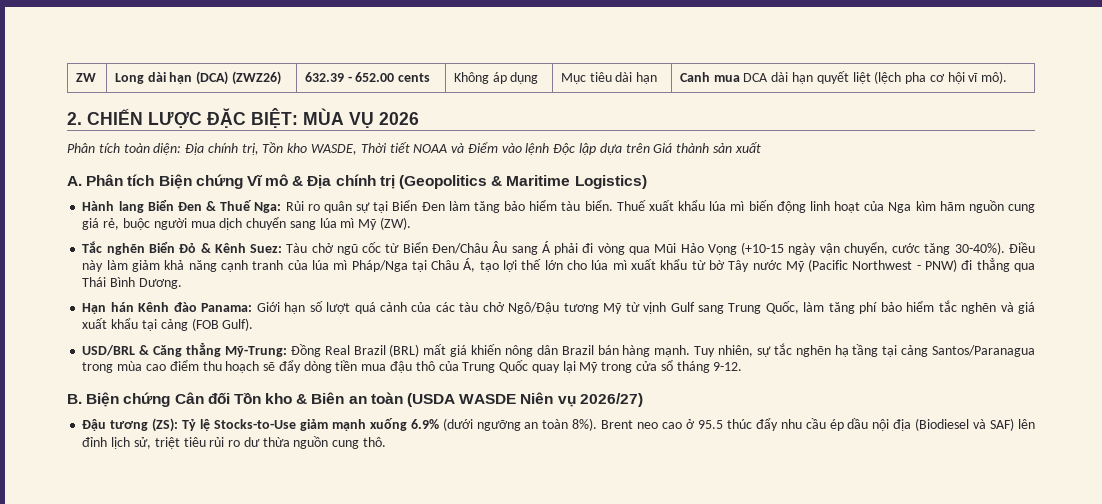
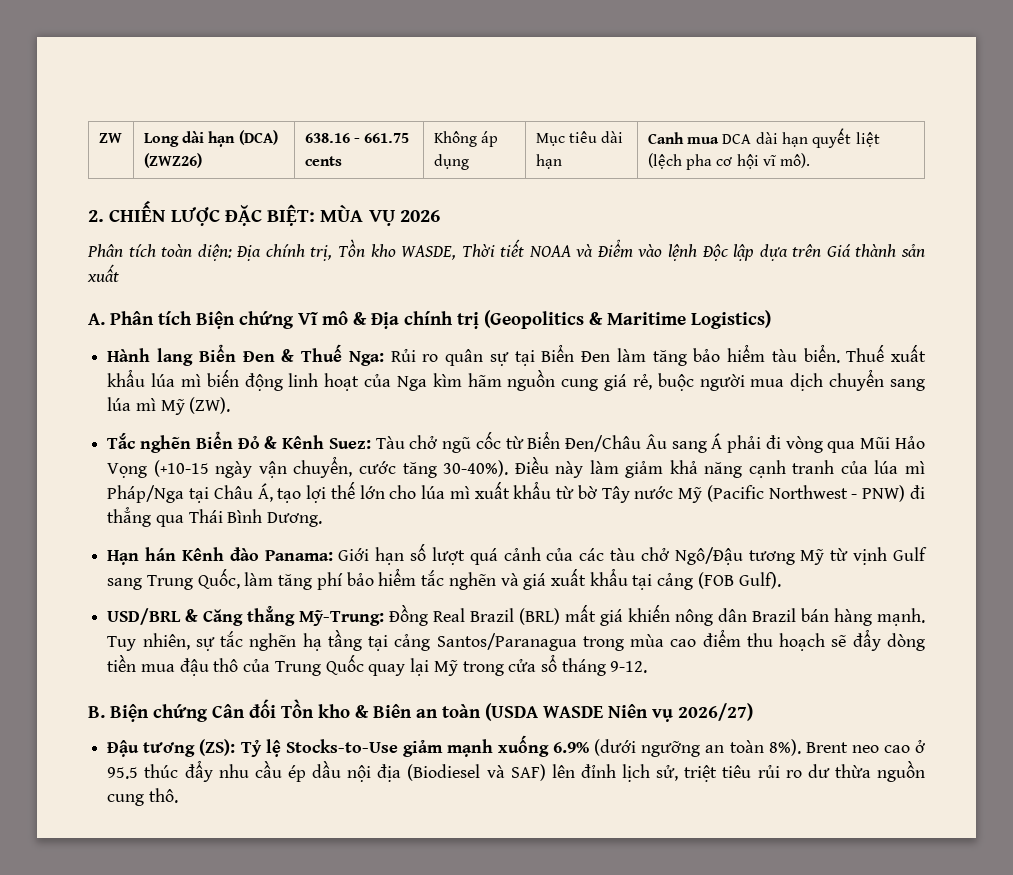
[304,72,395,82] 632.39 - 652.00 -> [304,133,410,143] 638.16 - 661.75

